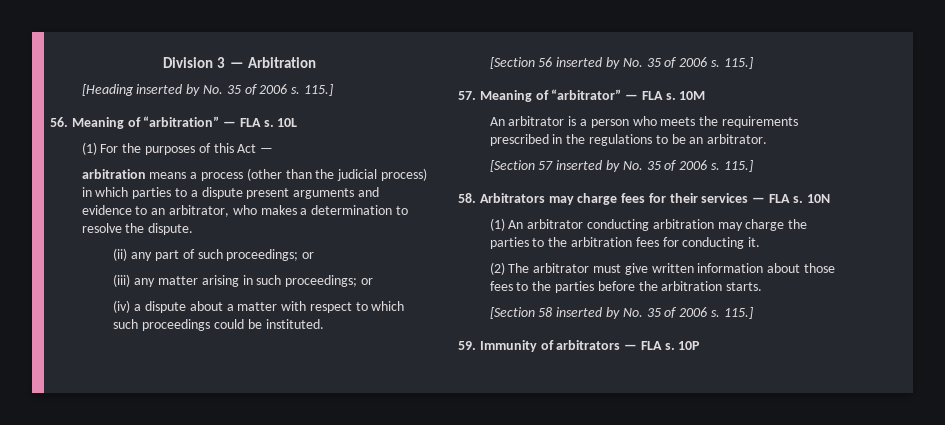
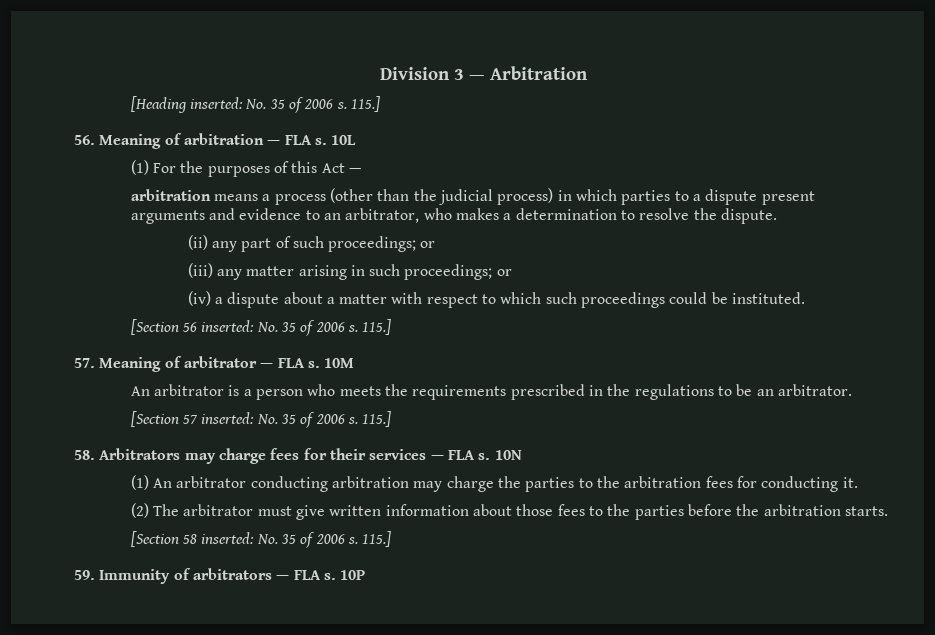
[136,84,201,96] inserted by -> [190,97,244,109] inserted:
[143,116,220,127] “arbitration” -> [183,133,264,145] arbitration
[556,57,621,69] inserted by -> [201,320,255,332] inserted:
[551,89,622,100] “arbitrator” -> [183,356,257,368] arbitrator
[556,160,621,172] inserted by -> [201,412,255,424] inserted:
[556,307,621,319] inserted by -> [201,532,255,544] inserted:

